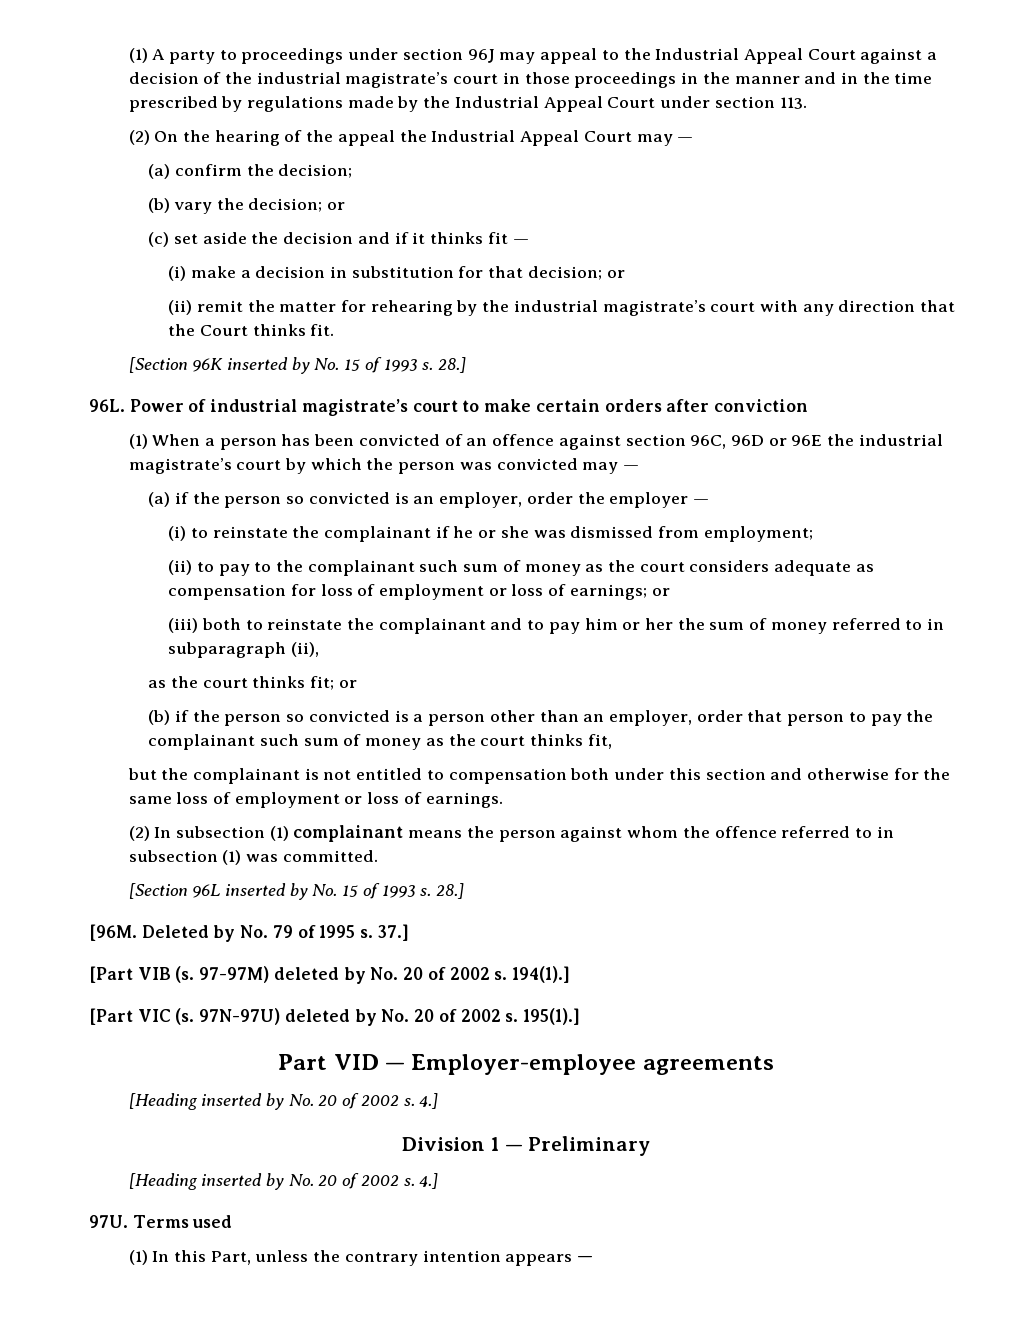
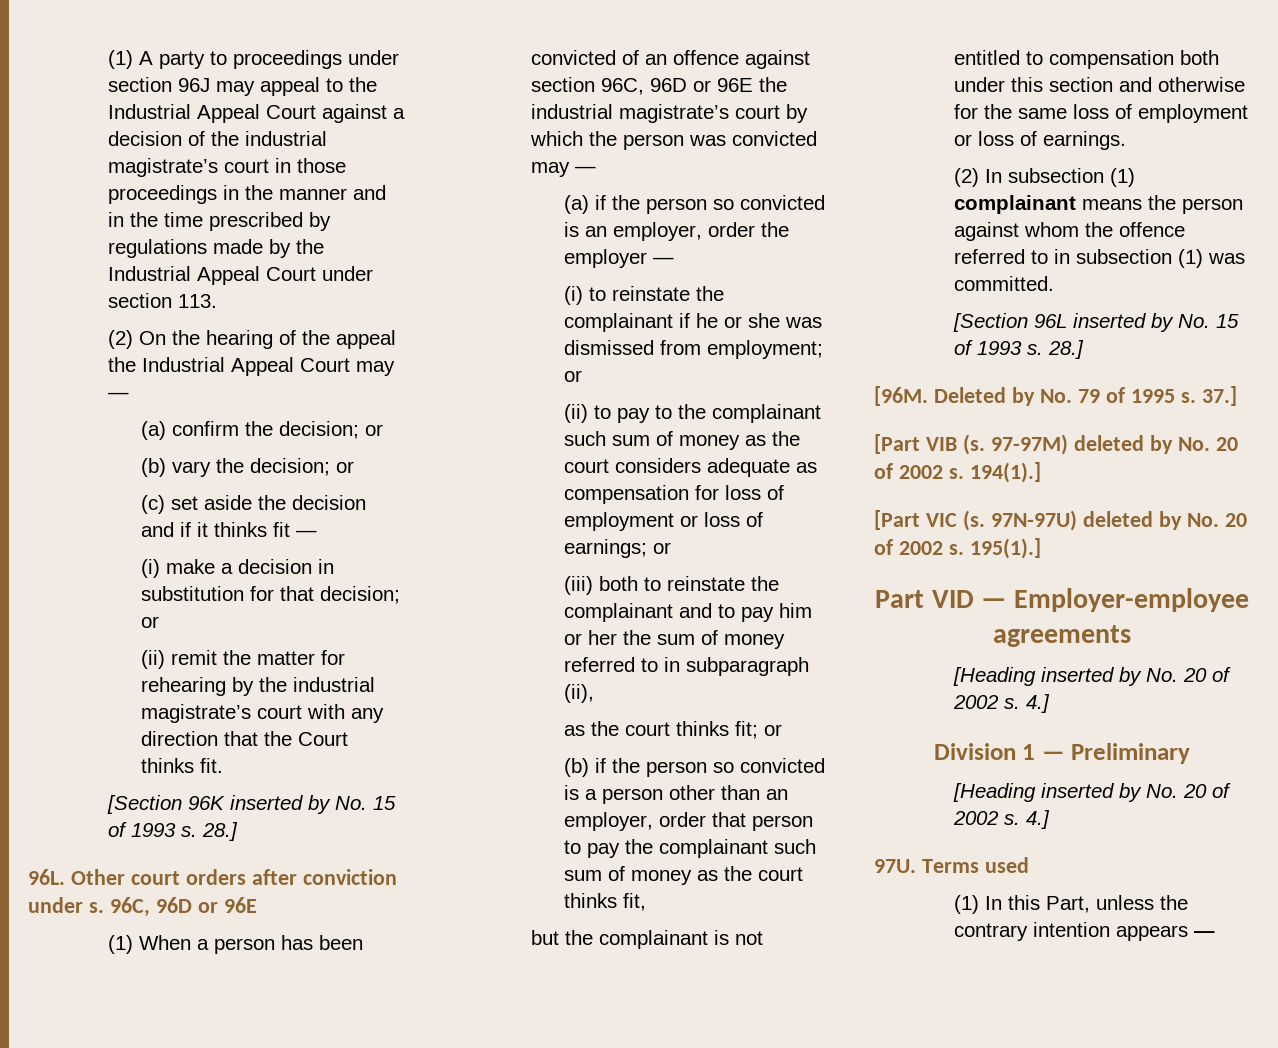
(353, 171) none -> [364,424,383,436] or
[129,399,808,416] Power of industrial magistrate’s court to make certain orders after conviction -> [70,869,397,885] [28,897,257,917] Other court orders after conviction under s. 96C, 96D or 96E
(813, 534) none -> [563,370,582,382] or

